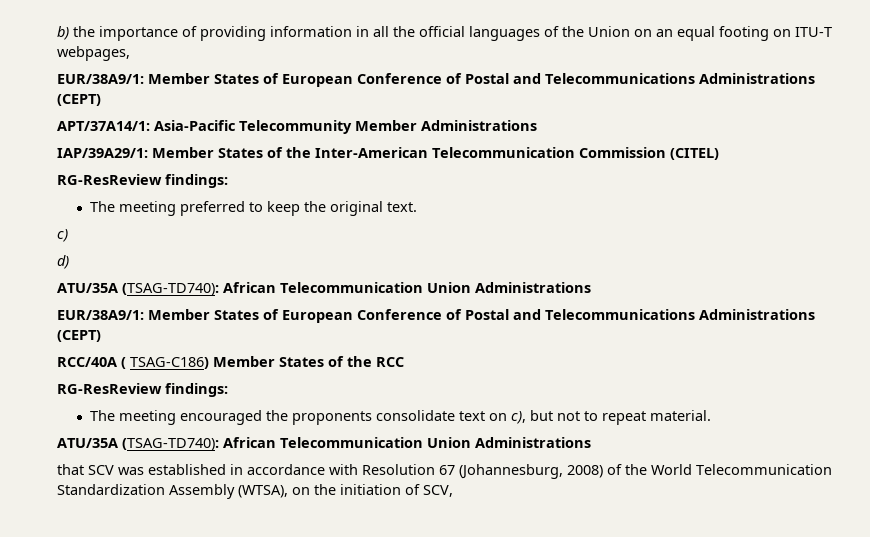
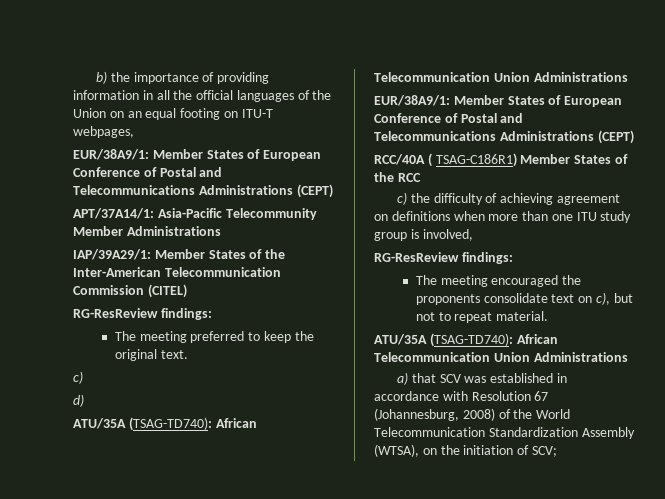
[130,357,209,369] TSAG-C186) -> [435,153,517,167] TSAG-C186R1)
(404, 362) none -> [397,192,621,205] [374,211,632,223] [374,229,473,241] // c) the difficulty of achieving agreement on definitions when more than one ITU study group is involved,
(591, 442) none -> [397,372,409,385] a)
[423,485,453,497] SCV, -> [531,446,557,457] SCV;

